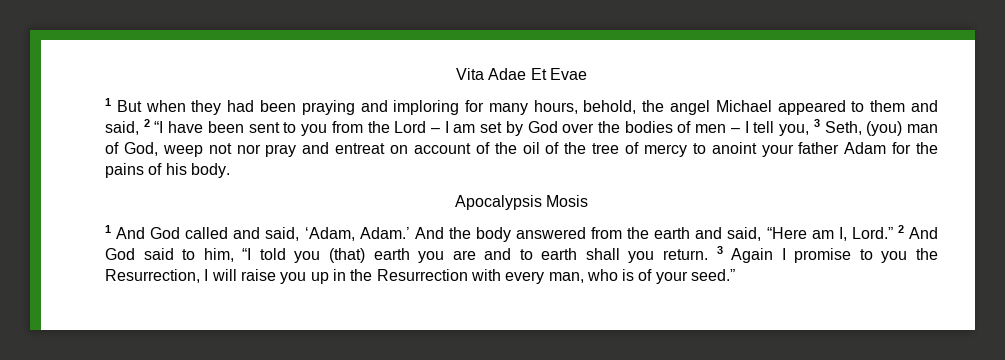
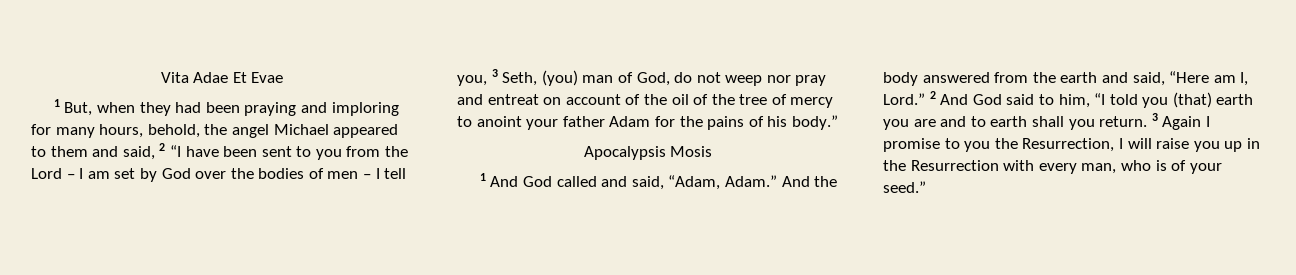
[116,100,142,112] But -> [64,102,93,116] But,
[162,143,232,157] weep not -> [674,72,763,86] do not weep
[190,163,230,178] body. -> [791,115,838,130] body.”
[304,227,410,241] ‘Adam, Adam.’ -> [668,175,777,190] “Adam, Adam.”

